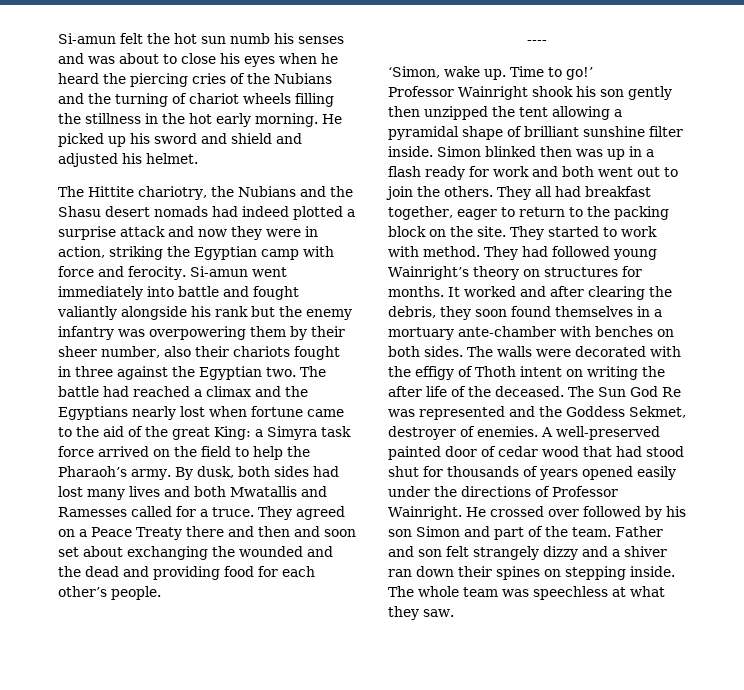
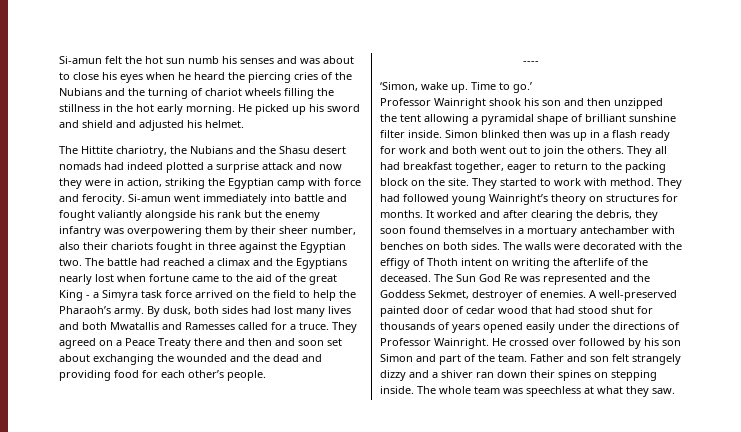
[214,426,251,440] King: -> [59,290,90,301] King -
[566,67,593,80] go!’ -> [513,82,532,93] go.’
[627,86,672,100] gently -> [564,98,584,106] and
[458,326,556,337] ante-chamber -> [580,226,649,234] antechamber
[388,386,447,397] after life -> [573,258,614,266] afterlife

